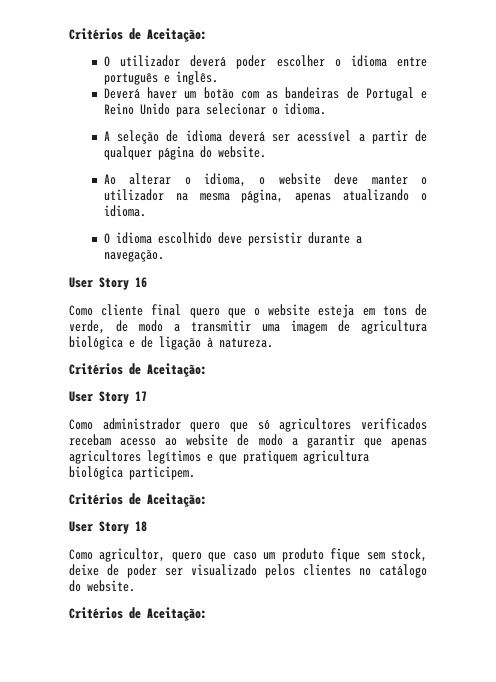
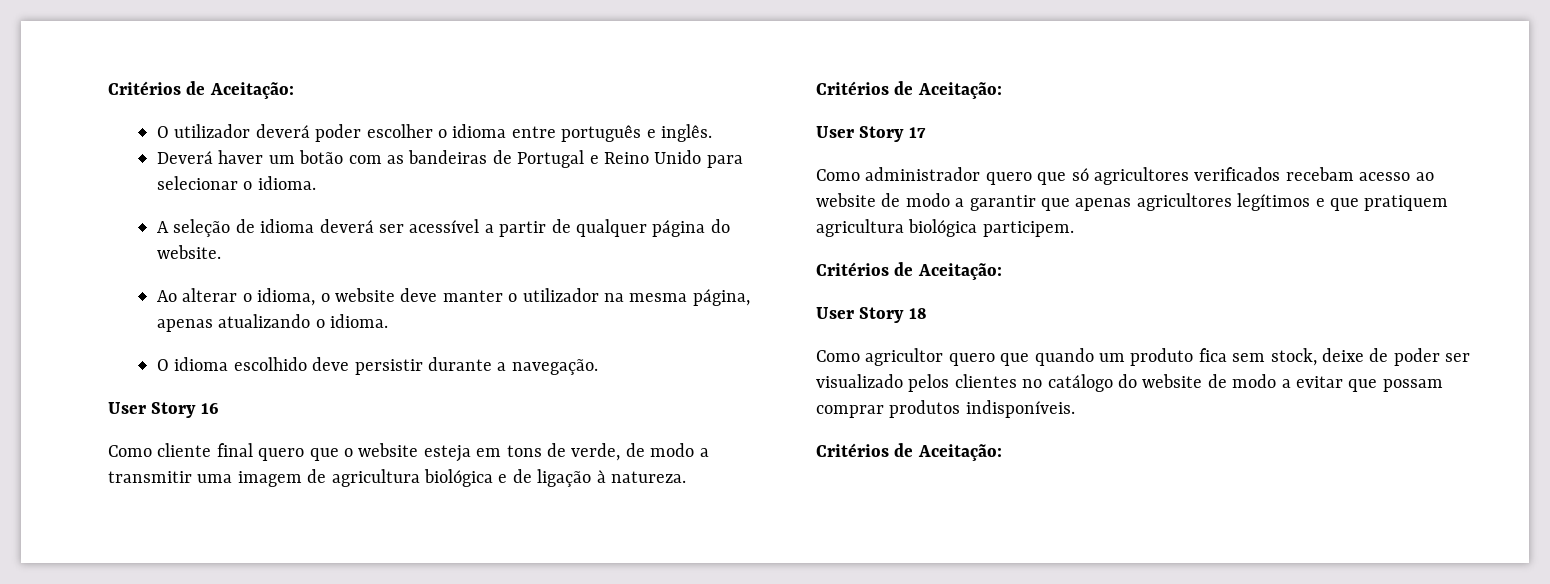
[99,548,257,562] agricultor, quero que caso -> [865,348,1094,366] agricultor quero que quando
[330,548,361,562] fique -> [1198,348,1227,362] fica
[87,580,135,592] website. -> [1142,374,1443,392] [816,400,1075,418] website de modo a evitar que possam comprar produtos indisponíveis.

